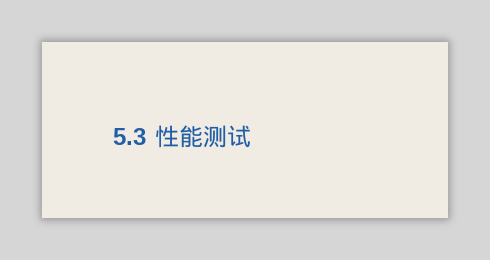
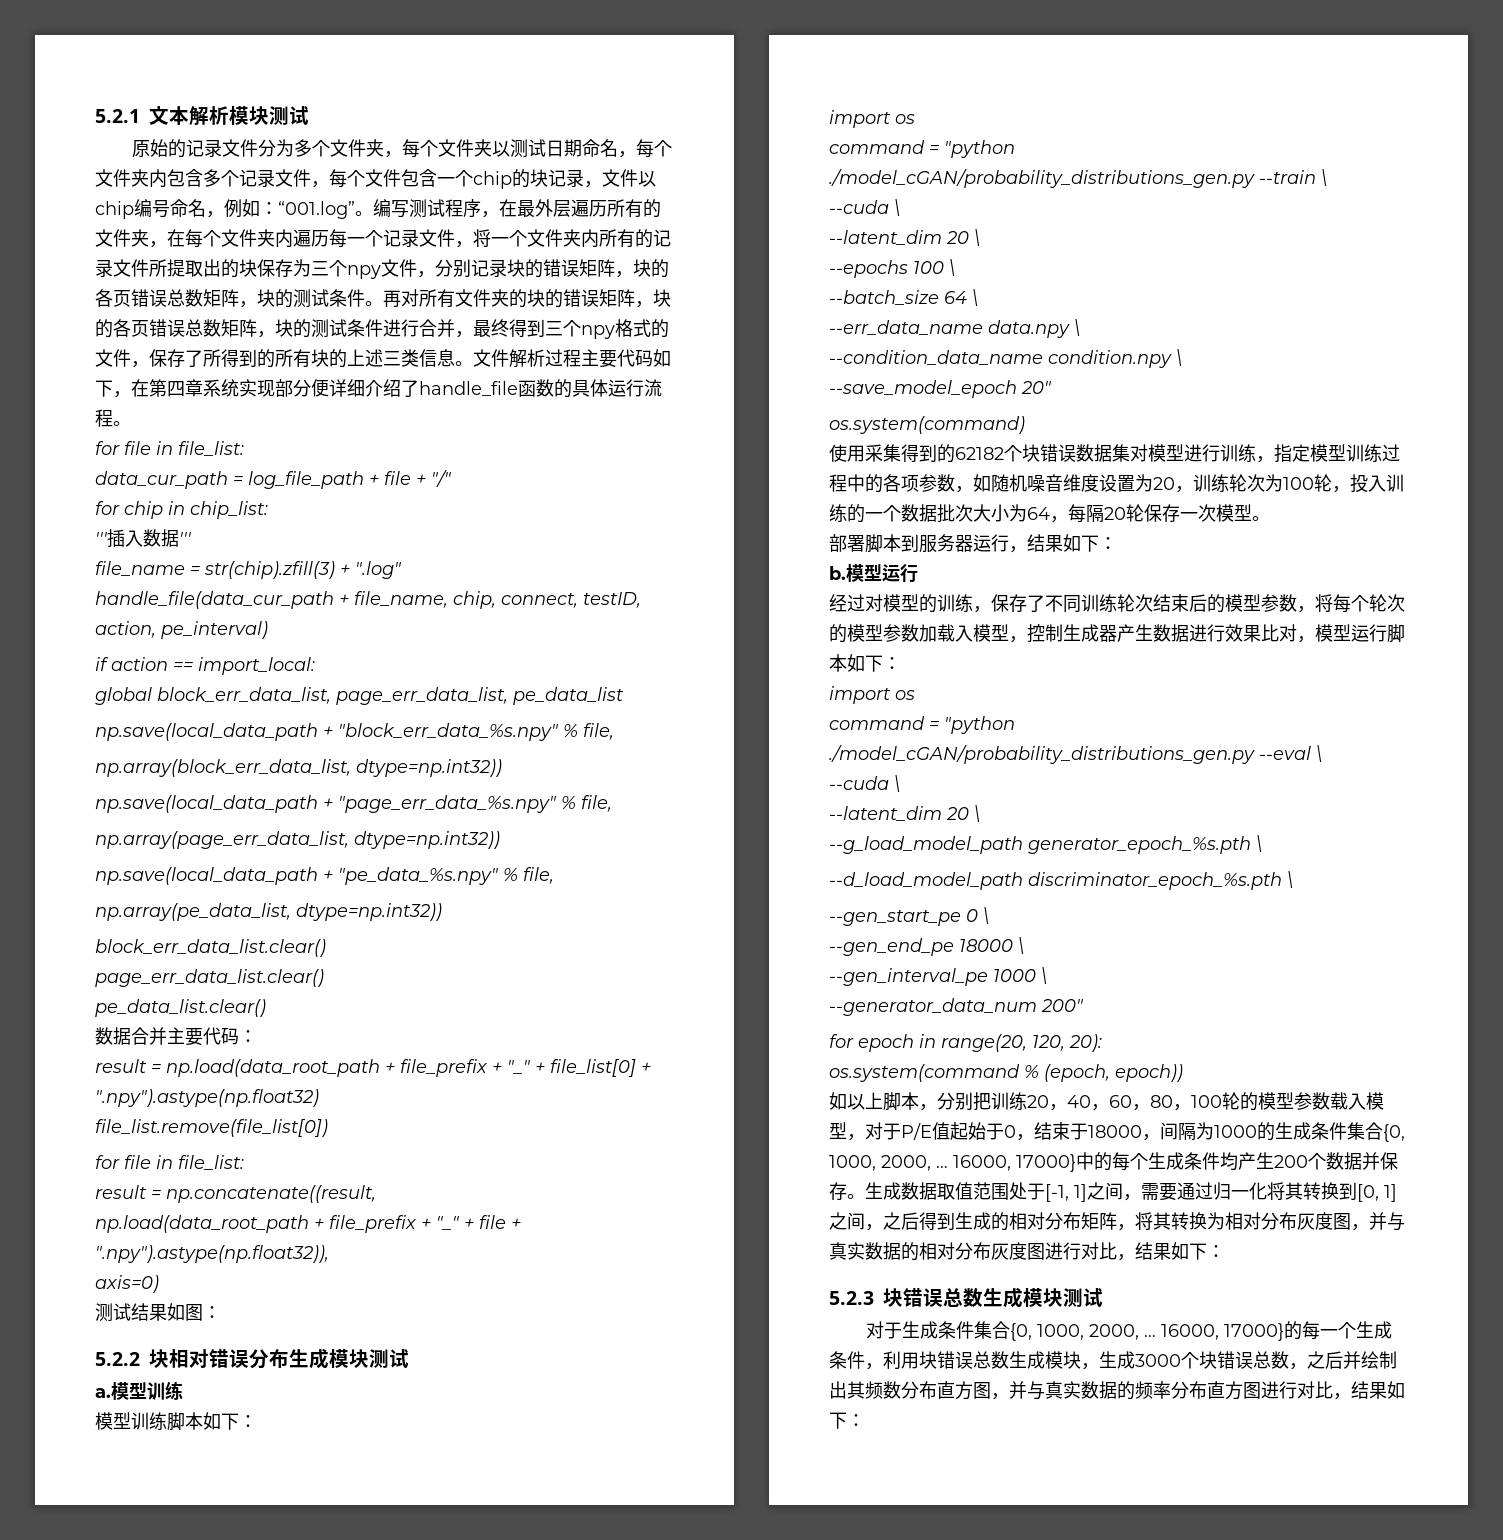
[113,125,251,148] 5.3性能测试 -> [95,105,309,126] [132,139,673,158] [95,169,656,189] [95,199,661,219] [95,229,671,248] [95,259,669,279] [95,289,671,308] [95,319,669,339] [95,349,671,368] [95,379,662,398] [95,409,131,427] [95,441,244,456] [95,470,452,489] [95,501,268,519] [95,529,191,548] [95,561,402,579] [95,591,641,609] [95,621,268,639] [95,657,315,675] [95,687,624,705] [95,723,614,741] [95,759,502,777] [95,795,612,813] [95,831,500,849] [95,867,554,885] [95,903,442,921] [95,939,326,957] [95,969,324,987] [95,999,266,1017] [95,1027,257,1046] [95,1059,651,1077] [95,1089,319,1107] [95,1119,328,1137] [95,1155,244,1170] [95,1185,376,1203] [95,1215,521,1233] [95,1245,329,1263] [95,1275,159,1293] [95,1303,221,1322] [95,1348,409,1369] [95,1381,183,1400] [95,1412,257,1431] [829,110,915,128] [829,140,1015,158] [829,169,1327,188] [829,199,900,216] [829,229,980,246] [829,259,955,278] [829,289,978,306] [829,319,1080,338] [829,349,1182,368] [829,380,1052,398] [829,416,1025,434] [829,444,1400,463] [829,474,1404,493] [829,504,1270,523] [829,534,1117,553] [829,564,918,583] [829,594,1405,613] [829,624,1405,643] [829,654,901,672] [829,686,915,704] [829,716,1015,734] [829,745,1322,764] [829,775,900,792] [829,805,980,822] [829,835,1262,854] [829,871,1293,890] [829,907,989,926] [829,937,1024,956] [829,967,1047,986] [829,998,1084,1016] [829,1034,1102,1052] [829,1064,1183,1082] [829,1092,1384,1111] [829,1122,1405,1142] [829,1152,1398,1172] [829,1182,1397,1202] [829,1212,1405,1231] [829,1242,1225,1261] [829,1287,1103,1308] [866,1321,1393,1341] [829,1351,1397,1370] [829,1381,1405,1400] [829,1412,865,1429] 5.2.1文本解析模块测试 // 原始的记录文件分为多个文件夹，每个文件夹以测试日期命名，每个文件夹内包含多个记录文件，每个文件包含一个chip的块记录，文件以chip编号命名，例如：“001.log”。编写测试程序，在最外层遍历所有的文件夹，在每个文件夹内遍历每一个记录文件，将一个文件夹内所有的记录文件所提取出的块保存为三个npy文件，分别记录块的错误矩阵，块的各页错误总数矩阵，块的测试条件。再对所有文件夹的块的错误矩阵，块的各页错误总数矩阵，块的测试条件进行合并，最终得到三个npy格式的文件，保存了所得到的所有块的上述三类信息。文件解析过程主要代码如下，在第四章系统实现部分便详细介绍了handle_file函数的具体运行流程。 // for file in file_list: // data_cur_path = log_file_path + file + "/" // for chip in chip_list: // '''插入数据''' // file_name = str(chip).zfill(3) + ".log" // handle_file(data_cur_path + file_name, chip, connect, testID, action, pe_interval) // if action == import_local: // global block_err_data_list, page_err_data_list, pe_data_list // np.save(local_data_path + "block_err_data_%s.npy" % file, // np.array(block_err_data_list, dtype=np.int32)) // np.save(local_data_path + "page_err_data_%s.npy" % file, // np.array(page_err_data_list, dtype=np.int32)) // np.save(local_data_path + "pe_data_%s.npy" % file, // np.array(pe_data_list, dtype=np.int32)) // block_err_data_list.clear() // page_err_data_list.clear() // pe_data_list.clear() // 数据合并主要代码： // result = np.load(data_root_path + file_prefix + "_" + file_list[0] + ".npy").astype(np.float32) // file_list.remove(file_list[0]) // for file in file_list: // result = np.concatenate((result, // np.load(data_root_path + file_prefix + "_" + file + ".npy").astype(np.float32)), // axis=0) // 测试结果如图： // 5.2.2块相对错误分布生成模块测试 // a.模型训练 // 模型训练脚本如下： // import os // command = "python ./model_cGAN/probability_distributions_gen.py --train \ // --cuda \ // --latent_dim 20 \ // --epochs 100 \ // --batch_size 64 \ // --err_data_name data.npy \ // --condition_data_name condition.npy \ // --save_model_epoch 20" // os.system(command) // 使用采集得到的62182个块错误数据集对模型进行训练，指定模型训练过程中的各项参数，如随机噪音维度设置为20，训练轮次为100轮，投入训练的一个数据批次大小为64，每隔20轮保存一次模型。 // 部署脚本到服务器运行，结果如下： // b.模型运行 // 经过对模型的训练，保存了不同训练轮次结束后的模型参数，将每个轮次的模型参数加载入模型，控制生成器产生数据进行效果比对，模型运行脚本如下： // import os // command = "python ./model_cGAN/probability_distributions_gen.py --eval \ // --cuda \ // --latent_dim 20 \ // --g_load_model_path generator_epoch_%s.pth \ // --d_load_model_path discriminator_epoch_%s.pth \ // --gen_start_pe 0 \ // --gen_end_pe 18000 \ // --gen_interval_pe 1000 \ // --generator_data_num 200" // for epoch in range(20, 120, 20): // os.system(command % (epoch, epoch)) // 如以上脚本，分别把训练20，40，60，80，100轮的模型参数载入模型，对于P/E值起始于0，结束于18000，间隔为1000的生成条件集合{0, 1000, 2000, … 16000, 17000}中的每个生成条件均产生200个数据并保存。生成数据取值范围处于[-1, 1]之间，需要通过归一化将其转换到[0, 1]之间，之后得到生成的相对分布矩阵，将其转换为相对分布灰度图，并与真实数据的相对分布灰度图进行对比，结果如下： // 5.2.3块错误总数生成模块测试 // 对于生成条件集合{0, 1000, 2000, … 16000, 17000}的每一个生成条件，利用块错误总数生成模块，生成3000个块错误总数，之后并绘制出其频数分布直方图，并与真实数据的频率分布直方图进行对比，结果如下：

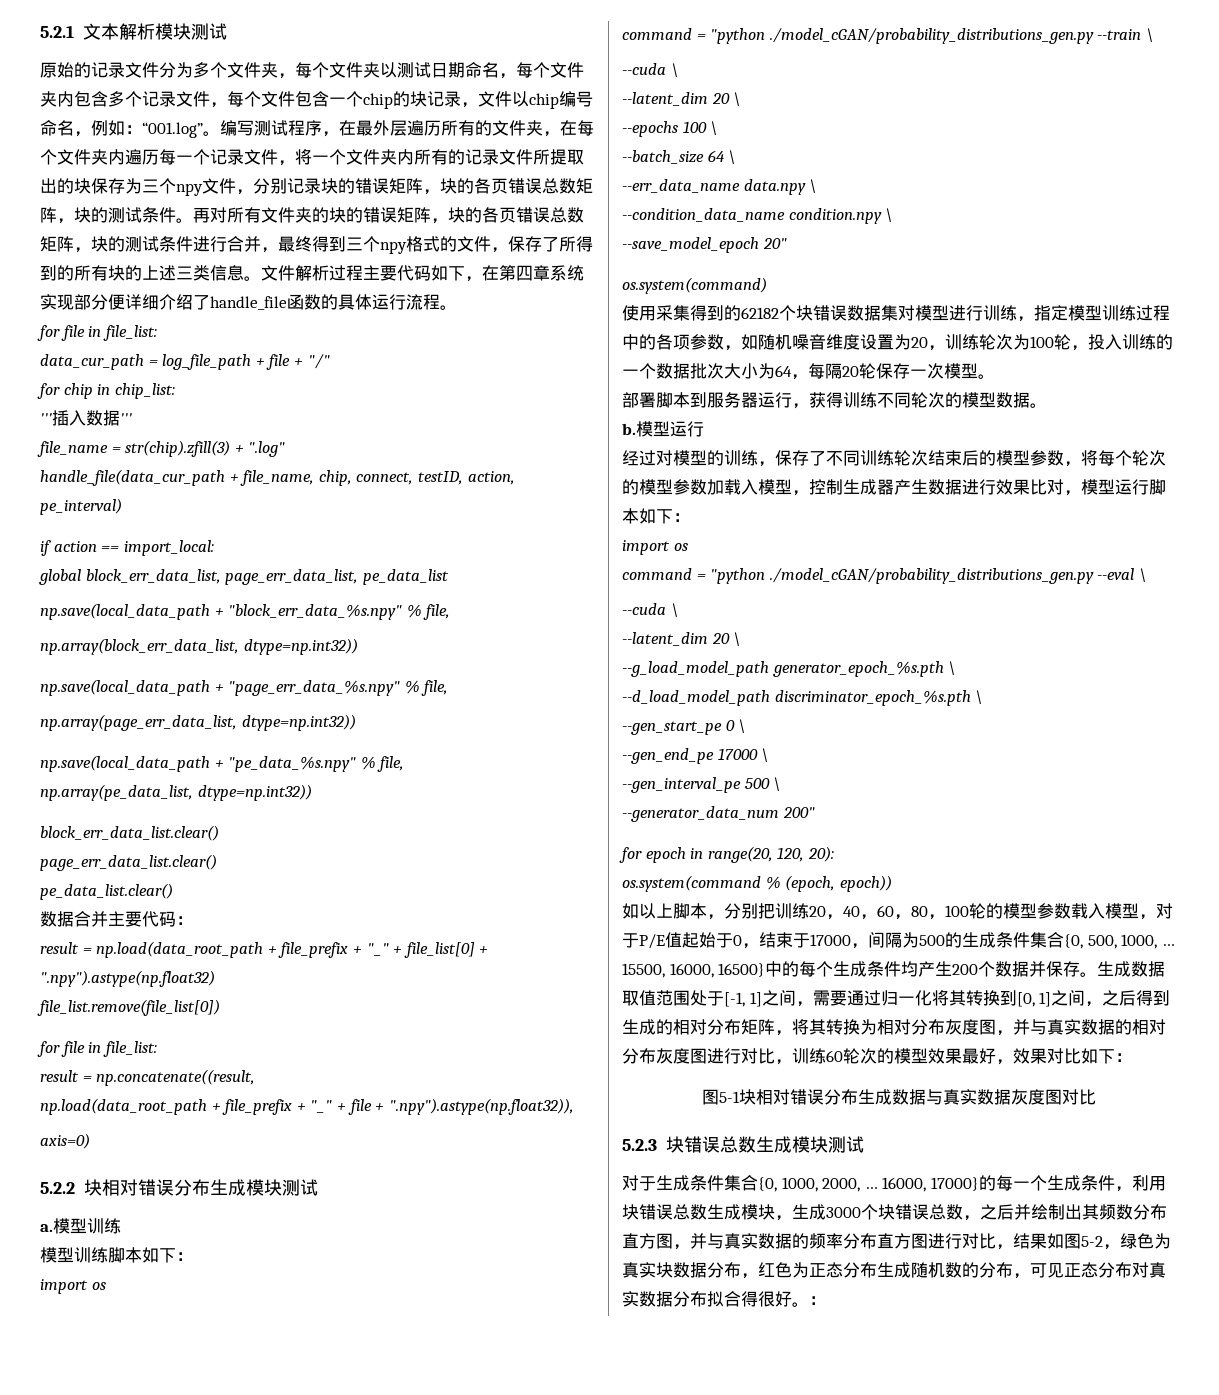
[95,1303,221,1322] // 测试结果如图： -> (90, 1141) none
[1027,534,1117,552] 结果如下： -> [809,392,1047,408] 获得训练不同轮次的模型数据。
[959,939,1013,952] 18000 -> [717,748,758,760] 17000
[993,969,1036,982] 1000 -> [744,778,770,789] 500
[1088,1125,1142,1138] 18000 -> [810,934,851,946] 17000
[1214,1125,1257,1138] 1000 -> [919,935,945,946] 500
[829,1154,1076,1172] 1000, 2000, … 16000, 17000} -> [1087,934,1175,949] [622,963,766,978] 500, 1000, … 15500, 16000, 16500}
[1135,1242,1225,1260] 结果如下： -> [792,1048,1132,1065] [702,1089,1096,1105] 训练60轮次的模型效果最好，效果对比如下： // 图5-1块相对错误分布生成数据与真实数据灰度图对比
[829,1412,847,1429] 下 -> [1064,1233,1171,1250] [622,1262,1166,1279] [622,1291,809,1307] 图5-2，绿色为真实块数据分布，红色为正态分布生成随机数的分布，可见正态分布对真实数据分布拟合得很好。

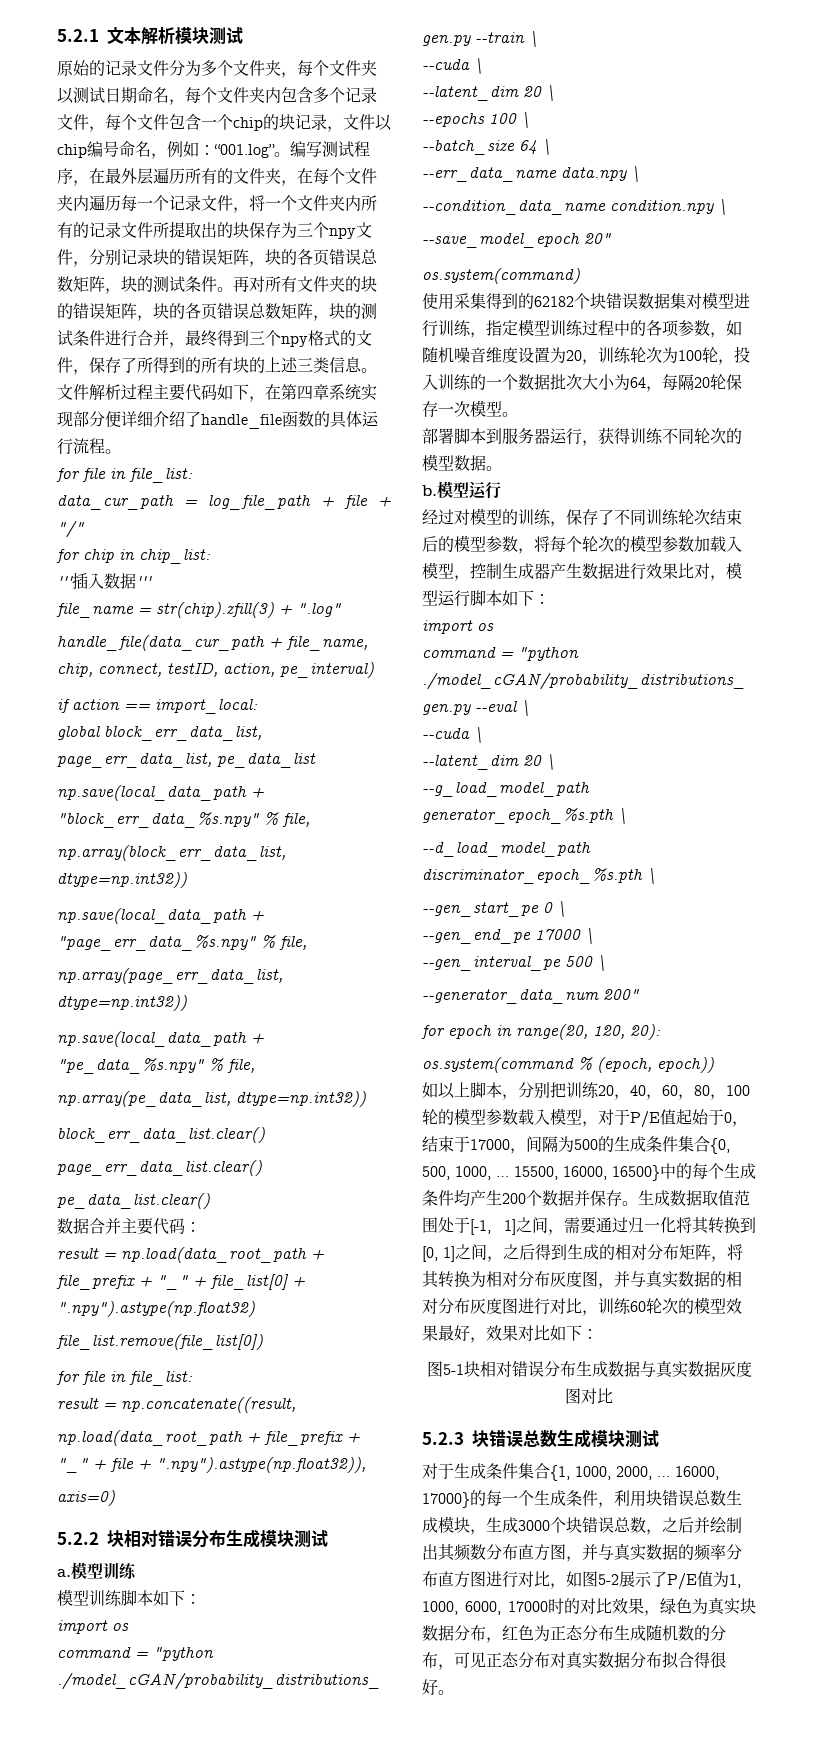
[758,1177,777,1192] {0, -> [550,1465,570,1481] {1,
[1013,1233,1047,1249] 结果 -> (566, 1586) none
(1103, 1241) none -> [619,1571,741,1590] [422,1598,644,1615] 展示了P/E值为1, 1000, 6000, 17000时的对比效果
[809,1296,826,1305] ： -> (454, 1692) none

